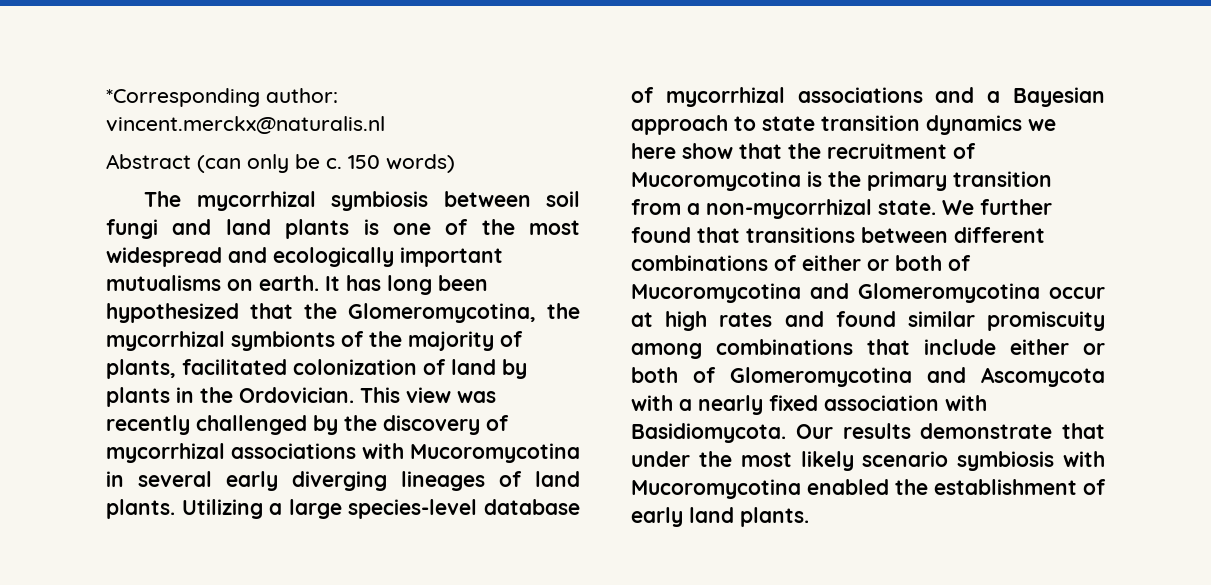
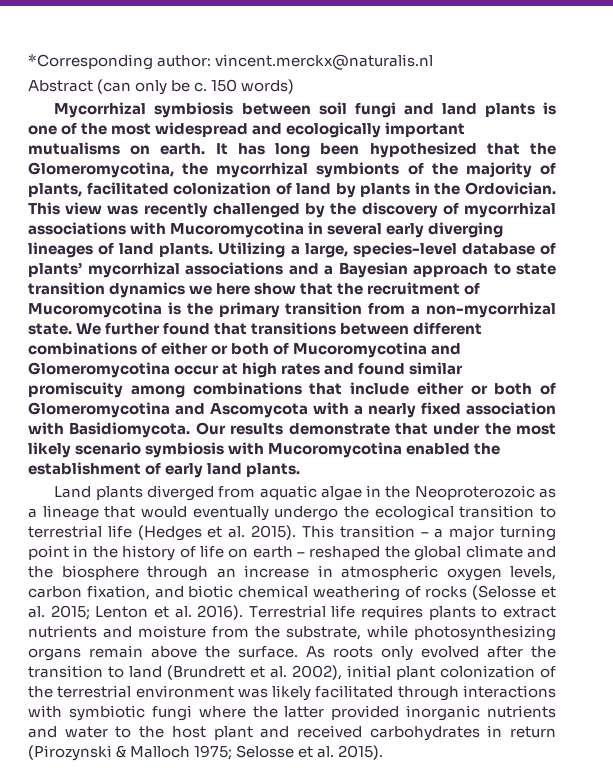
[144,191,316,211] The mycorrhizal -> [54,102,147,118] Mycorrhizal
[288,499,342,519] large -> [304,243,348,258] large,
(654, 95) none -> [28,262,82,277] plants’
(809, 517) none -> [54,485,556,501] [28,505,557,521] [28,525,556,541] [28,545,556,561] [28,565,556,581] [28,585,556,601] [28,605,556,620] [28,625,556,641] [28,645,556,661] [28,665,556,680] [28,685,556,701] [28,705,556,721] [28,725,556,741] [28,745,384,761] // Land plants diverged from aquatic algae in the Neoproterozoic as a lineage that would eventually undergo the ecological transition to terrestrial life (Hedges et al. 2015). This transition – a major turning point in the history of life on earth – reshaped the global climate and the biosphere through an increase in atmospheric oxygen levels, carbon fixation, and biotic chemical weathering of rocks (Selosse et al. 2015; Lenton et al. 2016). Terrestrial life requires plants to extract nutrients and moisture from the substrate, while photosynthesizing organs remain above the surface. As roots only evolved after the transition to land (Brundrett et al. 2002), initial plant colonization of the terrestrial environment was likely facilitated through interactions with symbiotic fungi where the latter provided inorganic nutrients and water to the host plant and received carbohydrates in return (Pirozynski & Malloch 1975; Selosse et al. 2015).

